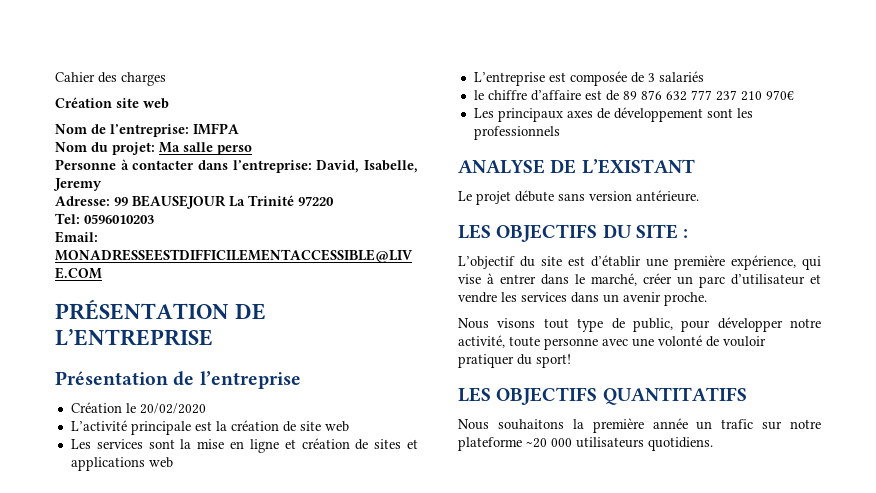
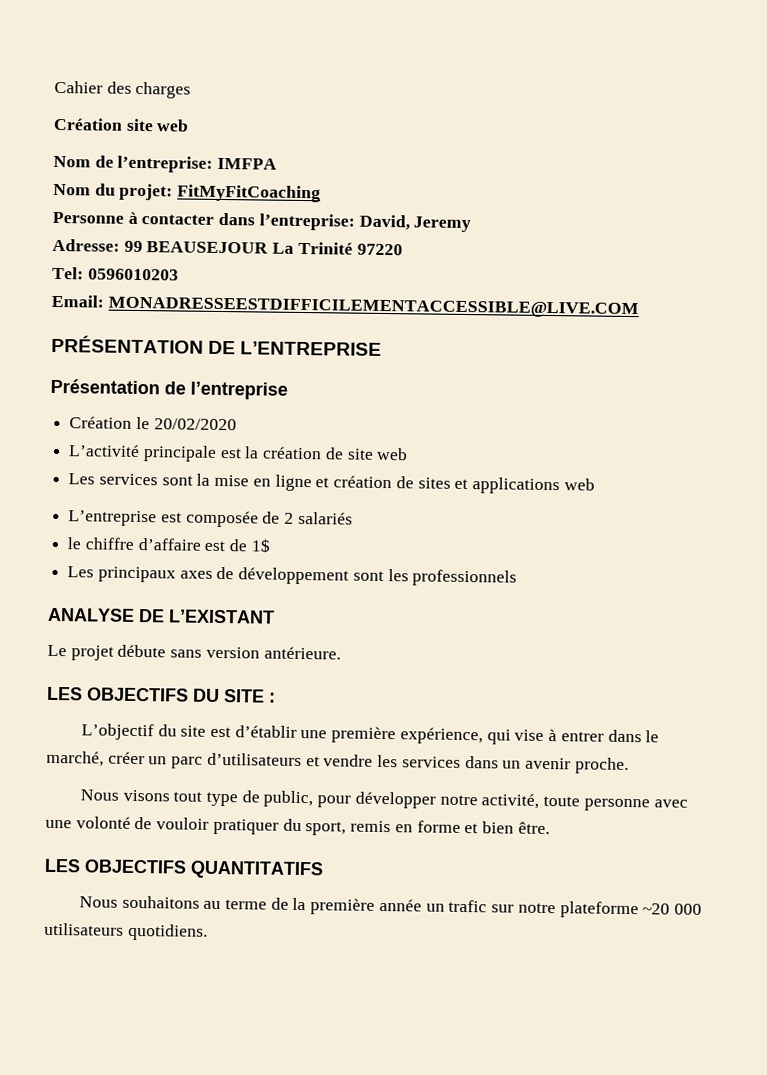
[159,142,252,155] Ma salle perso -> [177,184,322,203] FitMyFitCoaching
[364,160,418,173] Isabelle, -> (410, 222) none
[647,73,655,82] 3 -> [284,512,295,524] 2
[622,90,794,101] 89 876 632 777 237 210 970€ -> [250,538,270,553] 1$
[731,274,805,285] d’utilisateur -> [206,752,302,767] d’utilisateurs
[536,354,571,368] sport! -> [305,820,550,836] sport, remis en forme et bien être.
(564, 424) none -> [203,897,289,910] au terme de

